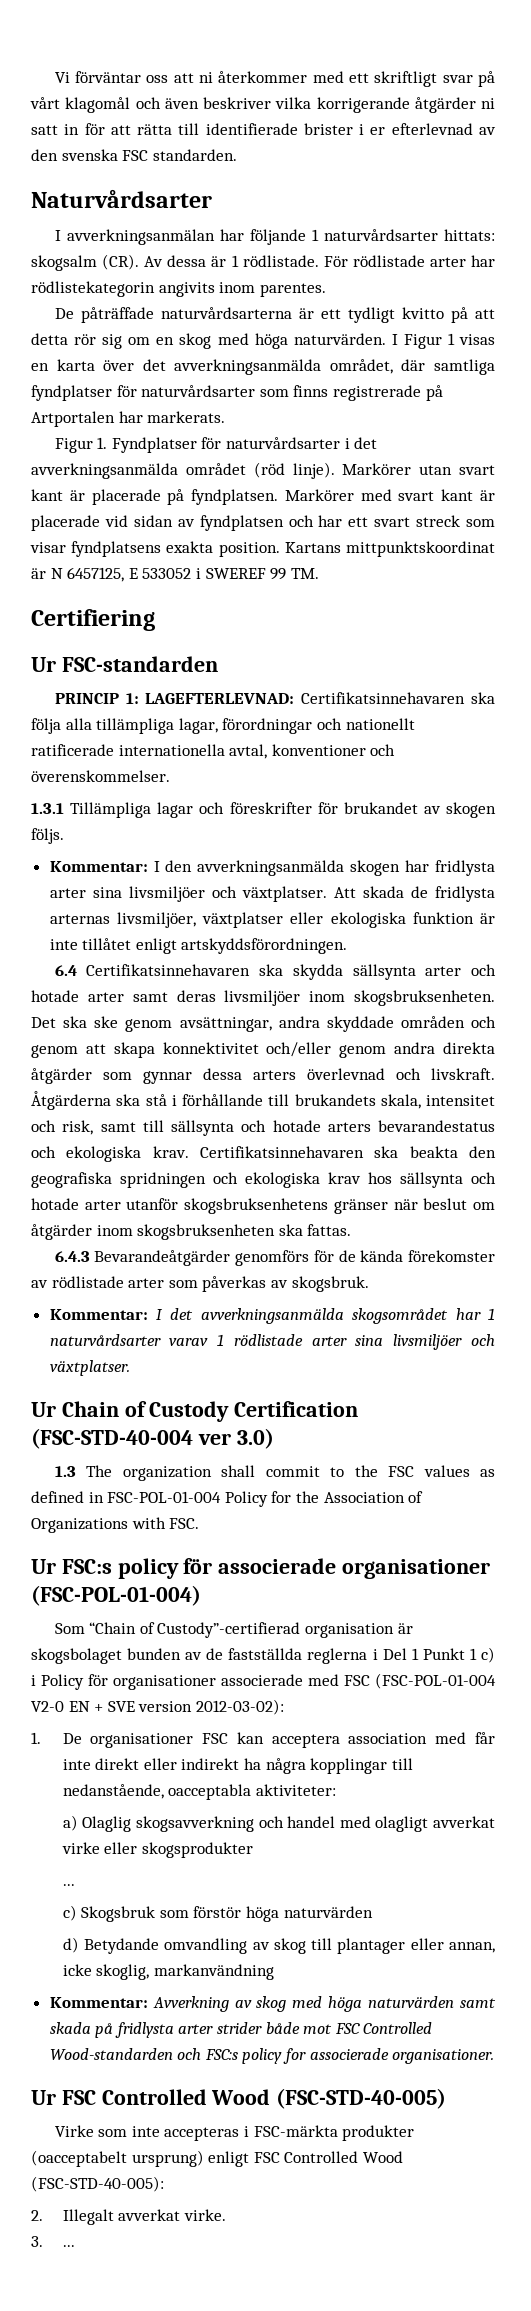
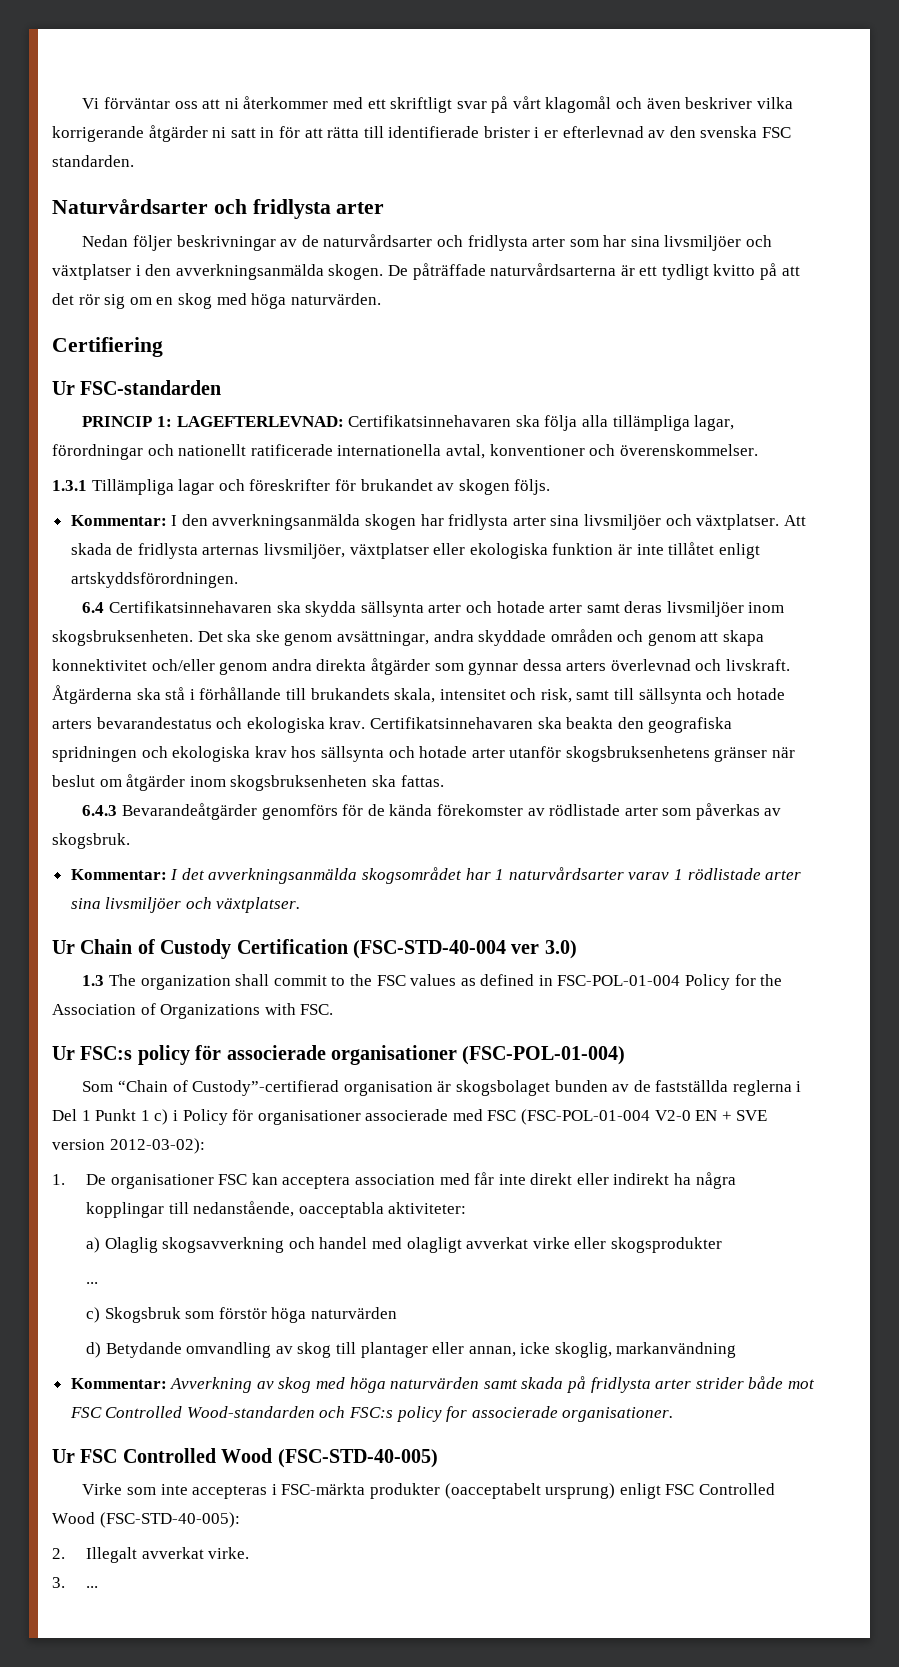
[54,229,495,245] [31,254,496,271] [31,281,326,297] // I avverkningsanmälan har följande 1 naturvårdsarter hittats: skogsalm (CR). Av dessa är 1 rödlistade. För rödlistade arter har rödlistekategorin angivits inom parentes. // -> [213,199,385,219] [82,234,773,251] [52,264,384,280] och fridlysta arter // Nedan följer beskrivningar av de naturvårdsarter och fridlysta arter som har sina livsmiljöer och växtplatser i den avverkningsanmälda skogen.
[31,333,68,345] detta -> [52,293,74,305] det
[391,333,495,349] [31,359,495,375] [31,385,443,401] [31,411,226,427] [54,437,378,453] [31,462,495,479] [31,489,495,505] [31,515,495,531] [30,541,495,557] [31,567,319,582] I Figur 1 visas en karta över det avverkningsanmälda området, där samtliga fyndplatser för naturvårdsarter som finns registrerade på Artportalen har markerats. // Figur 1. Fyndplatser för naturvårdsarter i det avverkningsanmälda området (röd linje). Markörer utan svart kant är placerade på fyndplatsen. Markörer med svart kant är placerade vid sidan av fyndplatsen och har ett svart streck som visar fyndplatsens exakta position. Kartans mittpunktskoordinat är N 6457125, E 533052 i SWEREF 99 TM. -> (381, 299) none

